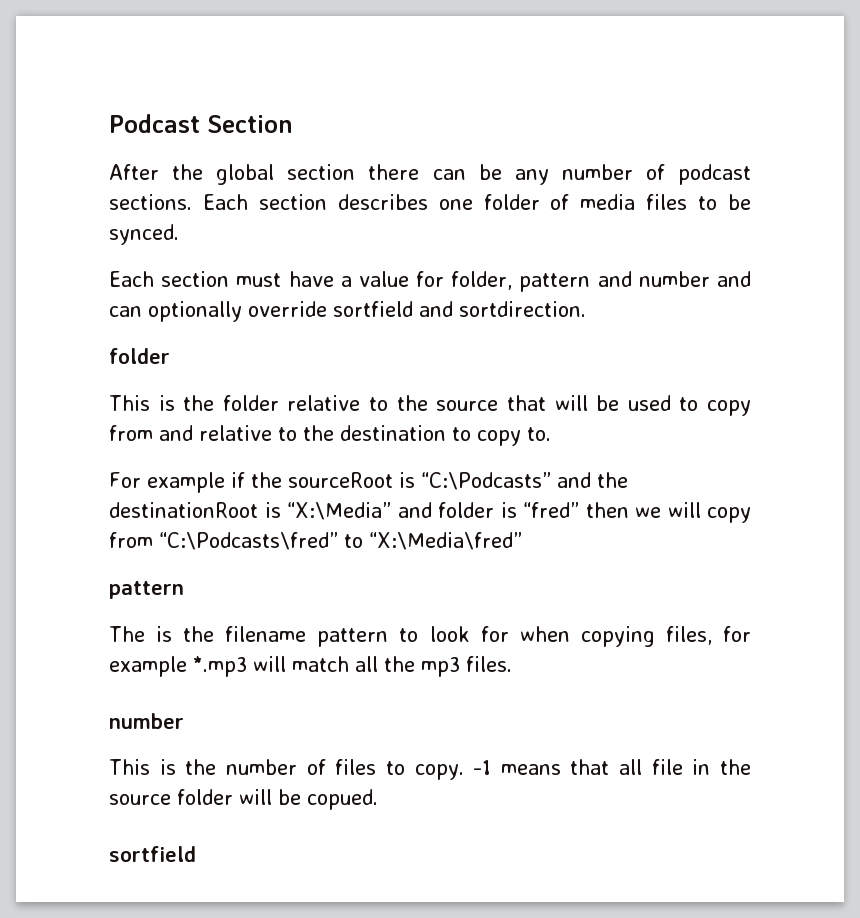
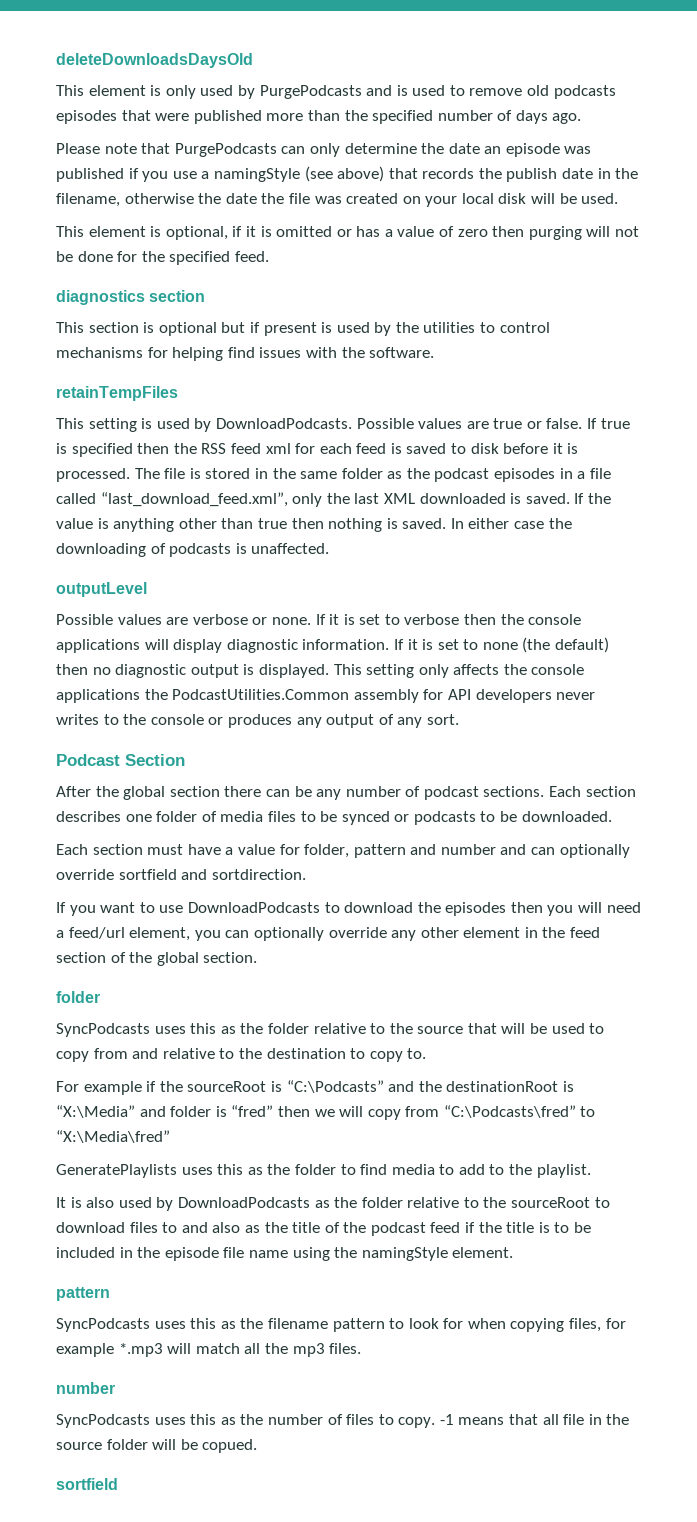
(109, 123) none -> [56,53,253,68] [56,85,616,99] [56,110,582,124] [56,143,592,157] [56,166,639,182] [56,193,619,207] [56,226,640,240] [56,251,269,265] [56,290,206,305] [56,322,550,336] [56,347,435,361] [56,386,178,401] [56,418,630,432] [56,443,579,457] [56,468,611,482] [56,492,611,507] [56,518,572,532] [56,543,330,557] [56,582,147,597] [56,614,582,625] [56,637,610,653] [56,664,585,678] [56,689,596,703] [56,714,459,728] deleteDownloadsDaysOld // This element is only used by PurgePodcasts and is used to remove old podcasts episodes that were published more than the specified number of days ago. // Please note that PurgePodcasts can only determine the date an episode was published if you use a namingStyle (see above) that records the publish date in the filename, otherwise the date the file was created on your local disk will be used. // This element is optional, if it is omitted or has a value of zero then purging will not be done for the specified feed. // diagnostics section // This section is optional but if present is used by the utilities to control mechanisms for helping find issues with the software. // retainTempFiles // This setting is used by DownloadPodcasts. Possible values are true or false. If true is specified then the RSS feed xml for each feed is saved to disk before it is processed. The file is stored in the same folder as the podcast episodes in a file called “last_download_feed.xml”, only the last XML downloaded is saved. If the value is anything other than true then nothing is saved. In either case the downloading of podcasts is unaffected. // outputLevel // Possible values are verbose or none. If it is set to verbose then the console applications will display diagnostic information. If it is set to none (the default) then no diagnostic output is displayed. This setting only affects the console applications the PodcastUtilities.Common assembly for API developers never writes to the console or produces any output of any sort. //
[109,224,179,245] synced. -> [341,811,612,825] synced or podcasts to be downloaded.
[109,348,170,364] [109,395,175,411] folder // This is -> [56,902,641,916] [56,927,601,941] [56,952,258,966] [56,991,100,1003] [56,1023,236,1037] If you want to use DownloadPodcasts to download the episodes then you will need a feed/url element, you can optionally override any other element in the feed section of the global section. // folder // SyncPodcasts uses this as
[109,581,184,599] [109,626,173,642] pattern // The is -> [56,1164,591,1178] [56,1197,610,1211] [56,1222,592,1236] [56,1247,514,1261] [56,1287,110,1301] [56,1318,236,1332] GeneratePlaylists uses this as the folder to find media to add to the playlist. // It is also used by DownloadPodcasts as the folder relative to the sourceRoot to download files to and also as the title of the podcast feed if the title is to be included in the episode file name using the namingStyle element. // pattern // SyncPodcasts uses this as
[109,759,176,775] This is -> [56,1414,236,1428] SyncPodcasts uses this as

